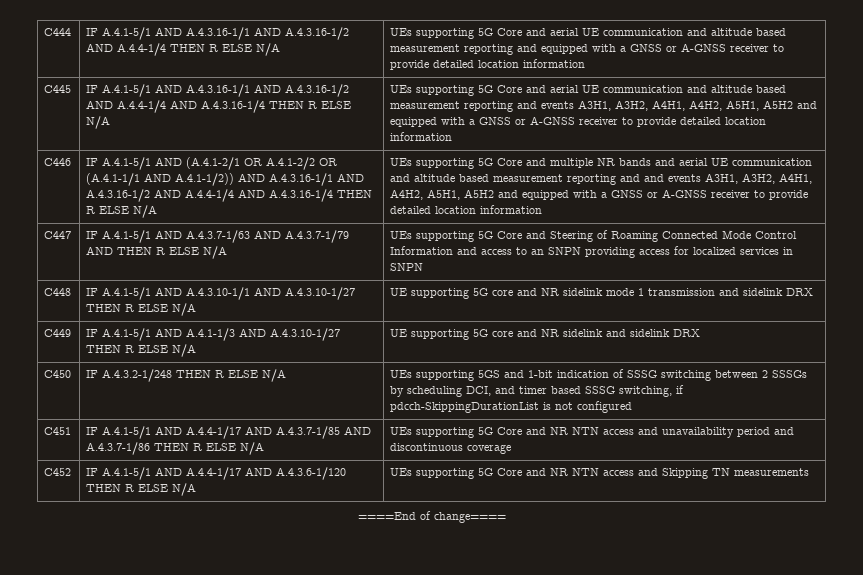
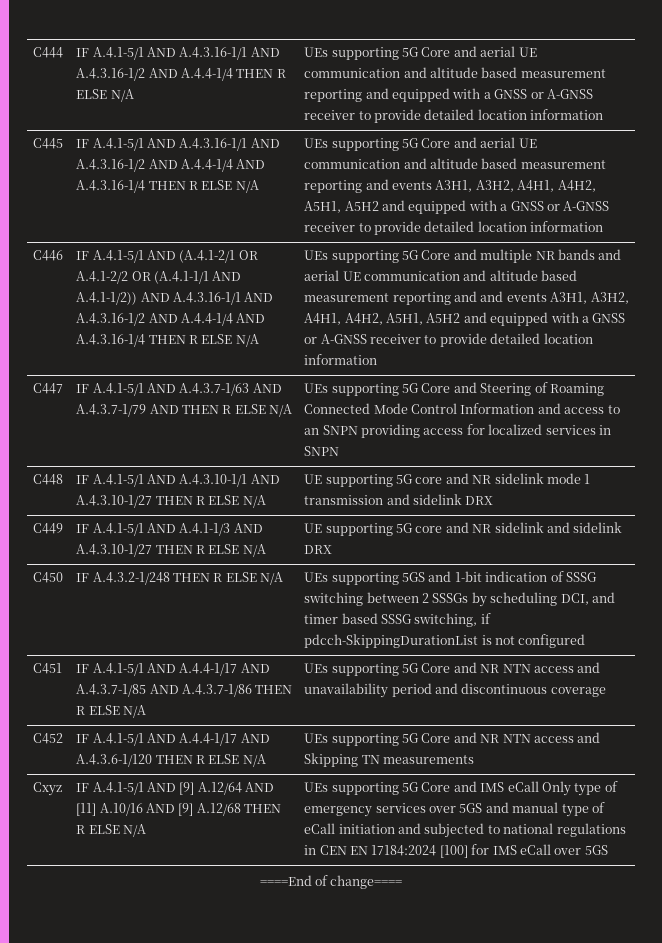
(810, 472) none -> [33,782,63,796] [76,782,275,795] [76,803,282,816] [76,824,147,837] [304,781,618,796] [304,802,605,817] [304,823,626,838] [304,844,608,858] // Cxyz | IF A.4.1-5/1 AND [9] A.12/64 AND [11] A.10/16 AND [9] A.12/68 THEN R ELSE N/A | UEs supporting 5G Core and IMS eCall Only type of emergency services over 5GS and manual type of eCall initiation and subjected to national regulations in CEN EN 17184:2024 [100] for IMS eCall over 5GS

